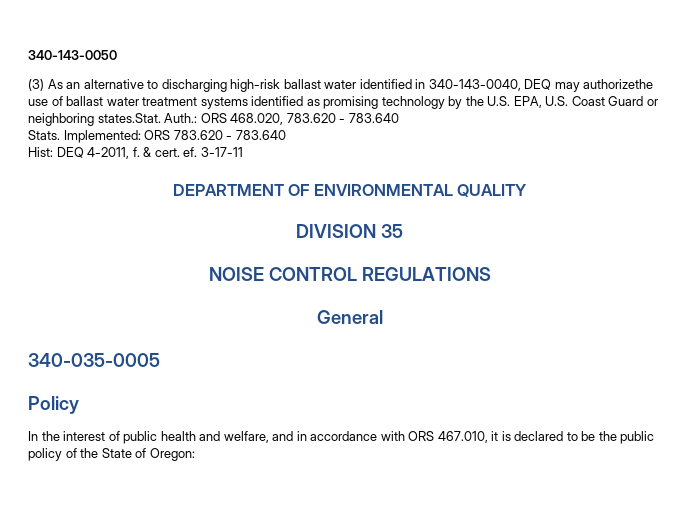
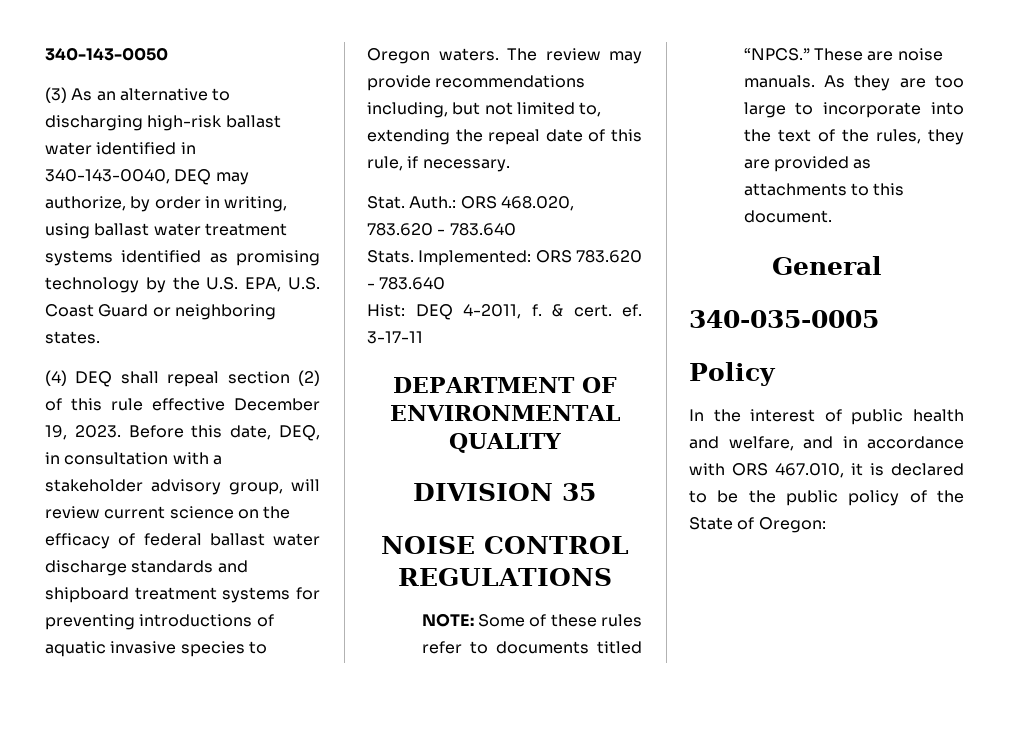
[583,79,654,89] [28,96,63,106] authorizethe use of -> [45,196,288,212] [45,223,90,239] authorize, by order in writing, using
[97,113,161,123] states.Stat. -> [45,331,100,344] [45,370,320,387] [45,398,320,411] [45,425,320,441] [45,452,222,465] [45,479,320,495] [45,506,291,519] [45,533,320,549] [45,560,248,576] [45,587,321,603] [45,614,274,630] [45,641,267,657] [367,48,642,64] [367,75,586,91] [367,102,602,118] [367,129,642,145] [367,156,510,172] [367,196,405,209] states. // (4) DEQ shall repeal section (2) of this rule effective December 19, 2023. Before this date, DEQ, in consultation with a stakeholder advisory group, will review current science on the efficacy of federal ballast water discharge standards and shipboard treatment systems for preventing introductions of aquatic invasive species to Oregon waters. The review may provide recommendations including, but not limited to, extending the repeal date of this rule, if necessary. // Stat.
(491, 274) none -> [421,613,642,627] [421,641,642,654] [743,48,943,61] [743,75,964,91] [743,102,964,118] [743,129,964,145] [743,156,872,172] [743,183,905,196] [743,210,832,223] // NOTE: Some of these rules refer to documents titled “NPCS.” These are noise manuals. As they are too large to incorporate into the text of the rules, they are provided as attachments to this document.

